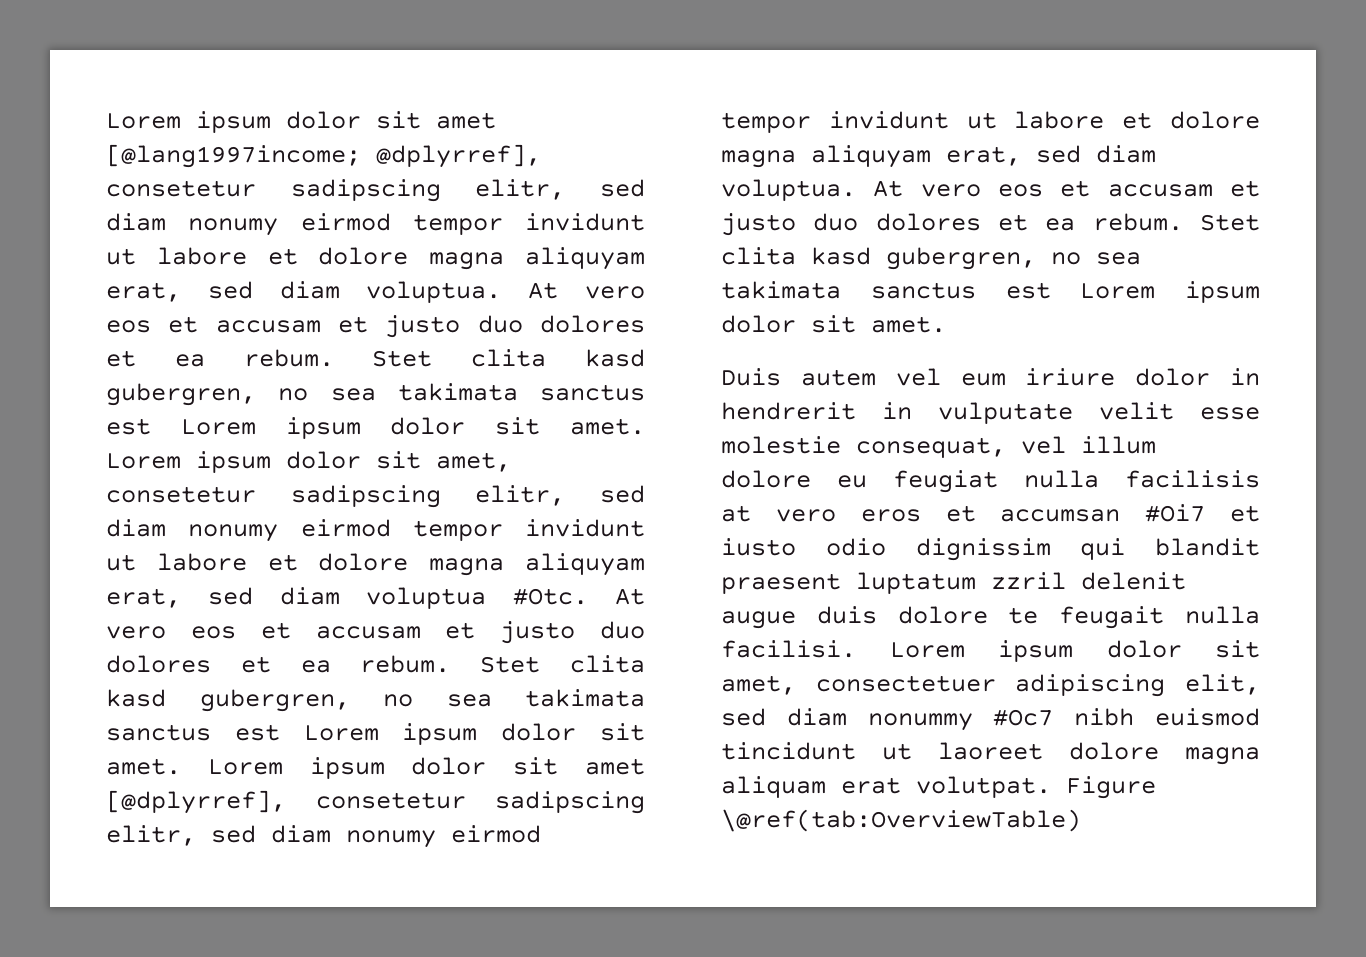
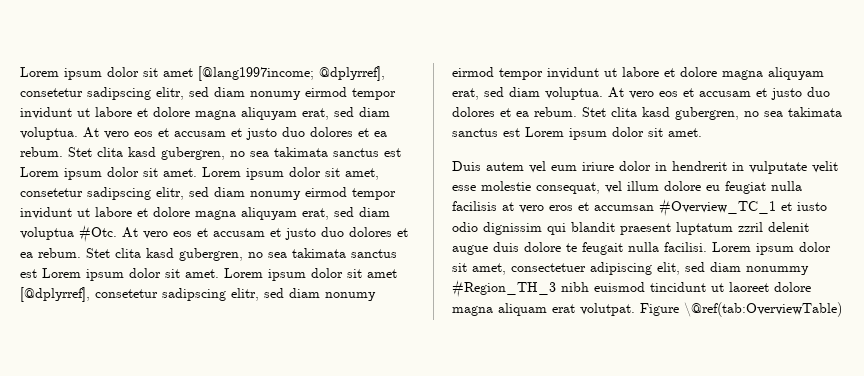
[1145,504,1206,522] #Oi7 -> [659,199,776,217] #Overview_TC_1
[993,709,1054,726] #Oc7 -> [452,280,556,298] #Region_TH_3

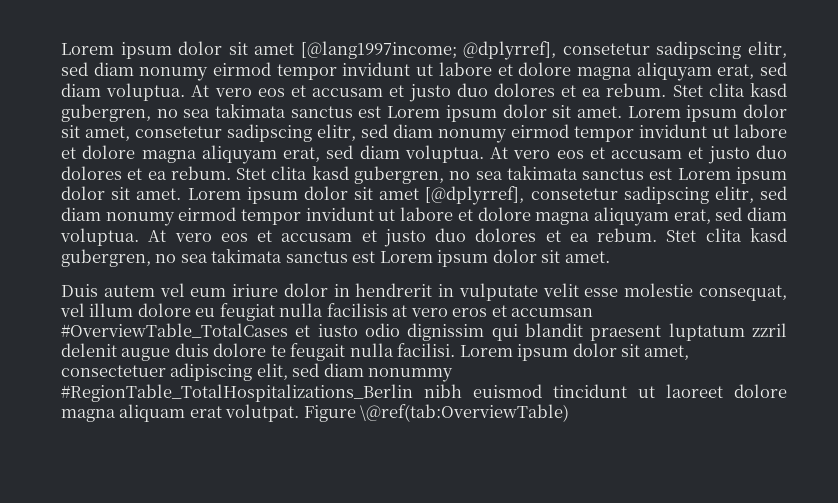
[20,225,117,243] voluptua #Otc. -> [404,145,484,163] voluptua.
[659,199,776,217] #Overview_TC_1 -> [61,323,288,338] #OverviewTable_TotalCases
[452,280,556,298] #Region_TH_3 -> [61,384,413,402] #RegionTable_TotalHospitalizations_Berlin

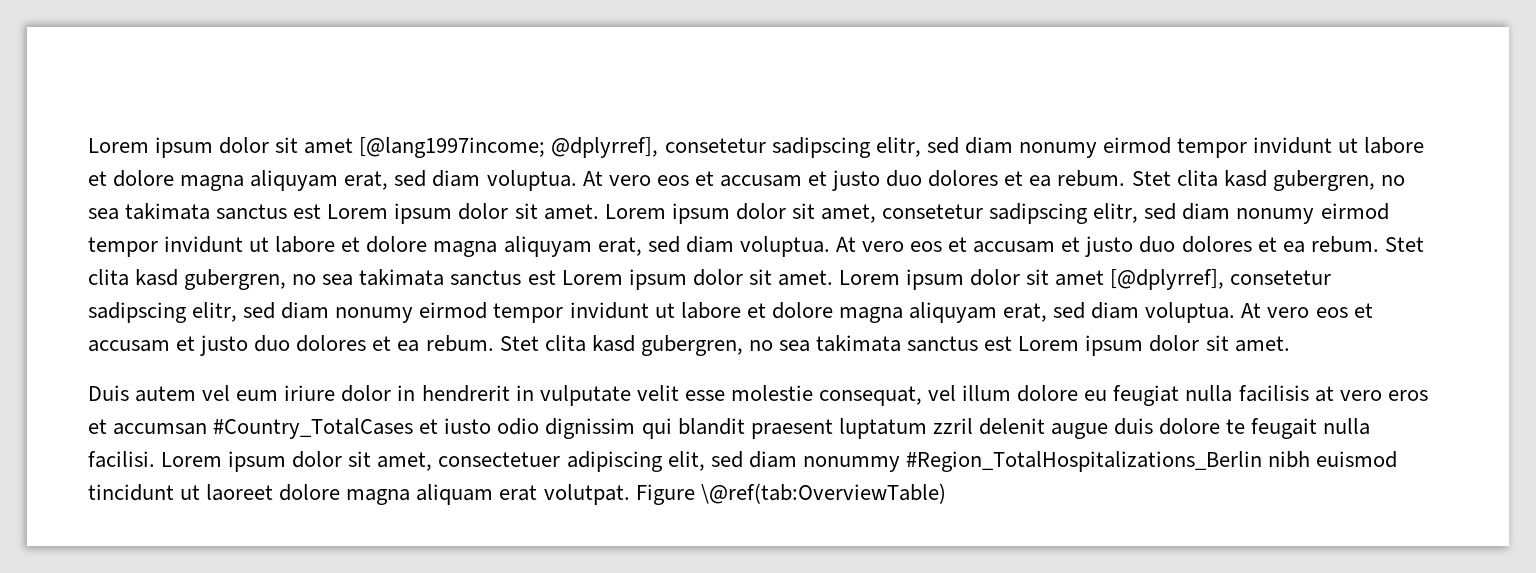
[61,323,288,338] #OverviewTable_TotalCases -> [213,418,414,439] #Country_TotalCases
[61,384,413,402] #RegionTable_TotalHospitalizations_Berlin -> [905,451,1262,472] #Region_TotalHospitalizations_Berlin

